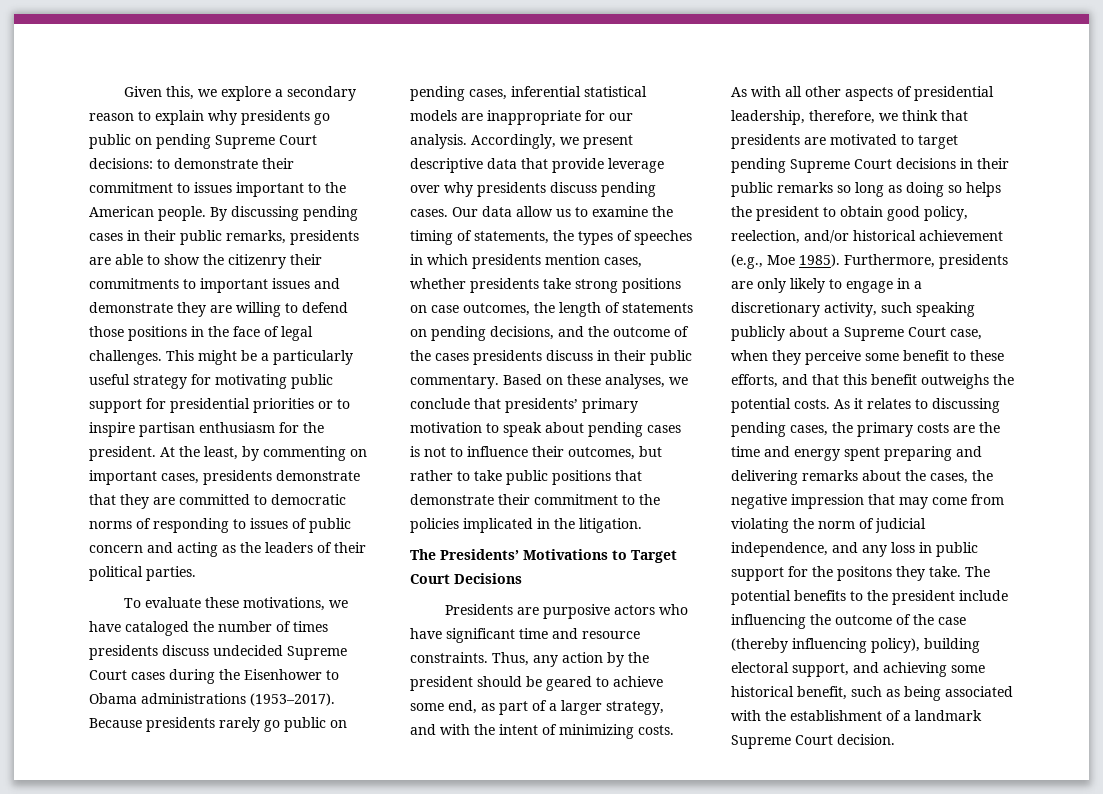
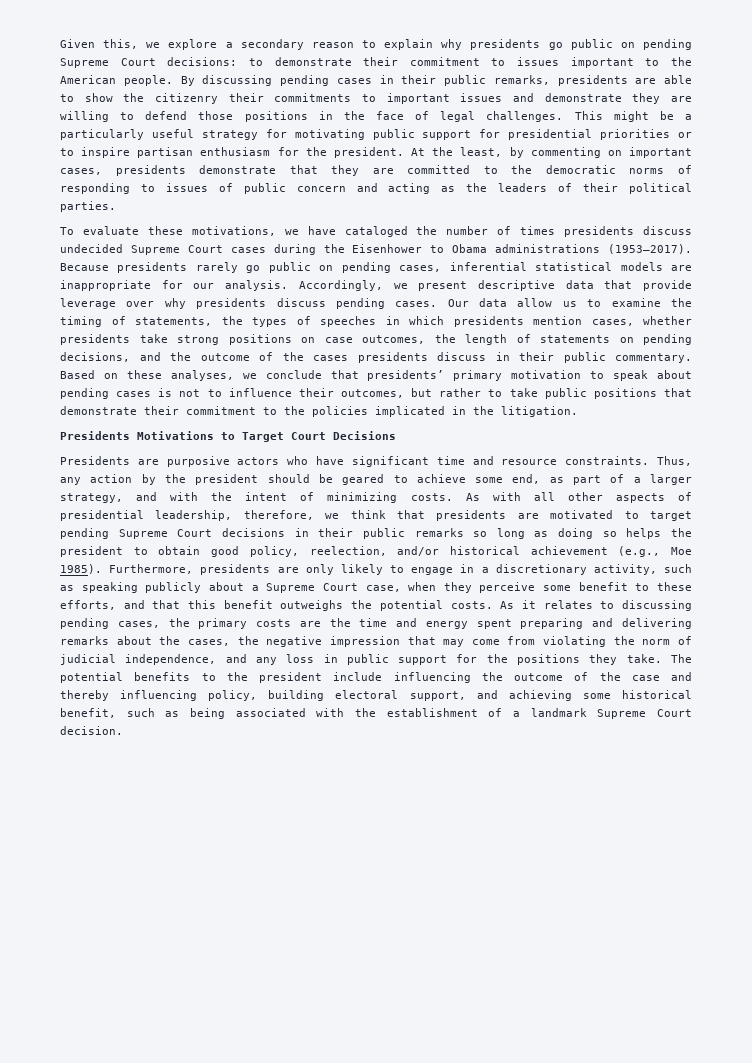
(267, 500) none -> [511,165,533,174] the
[410,549,519,560] The Presidents’ -> [60,431,130,440] Presidents
(912, 307) none -> [60,585,74,591] as
[837,566,892,581] positons -> [517,654,581,665] positions
[731,638,920,653] (thereby influencing policy), -> [671,672,692,681] [60,690,258,701] and thereby influencing policy,

